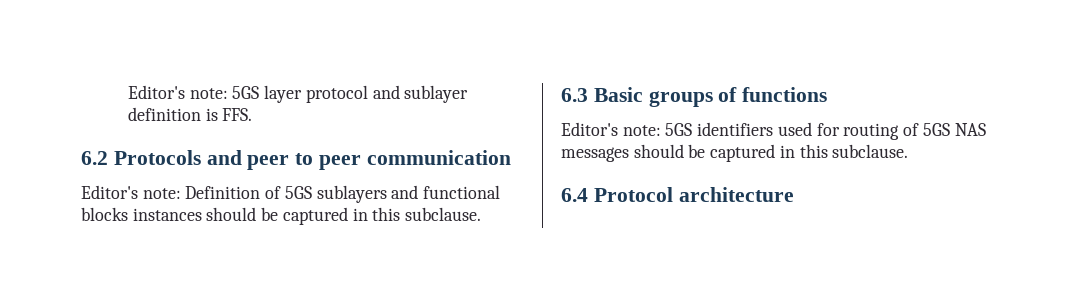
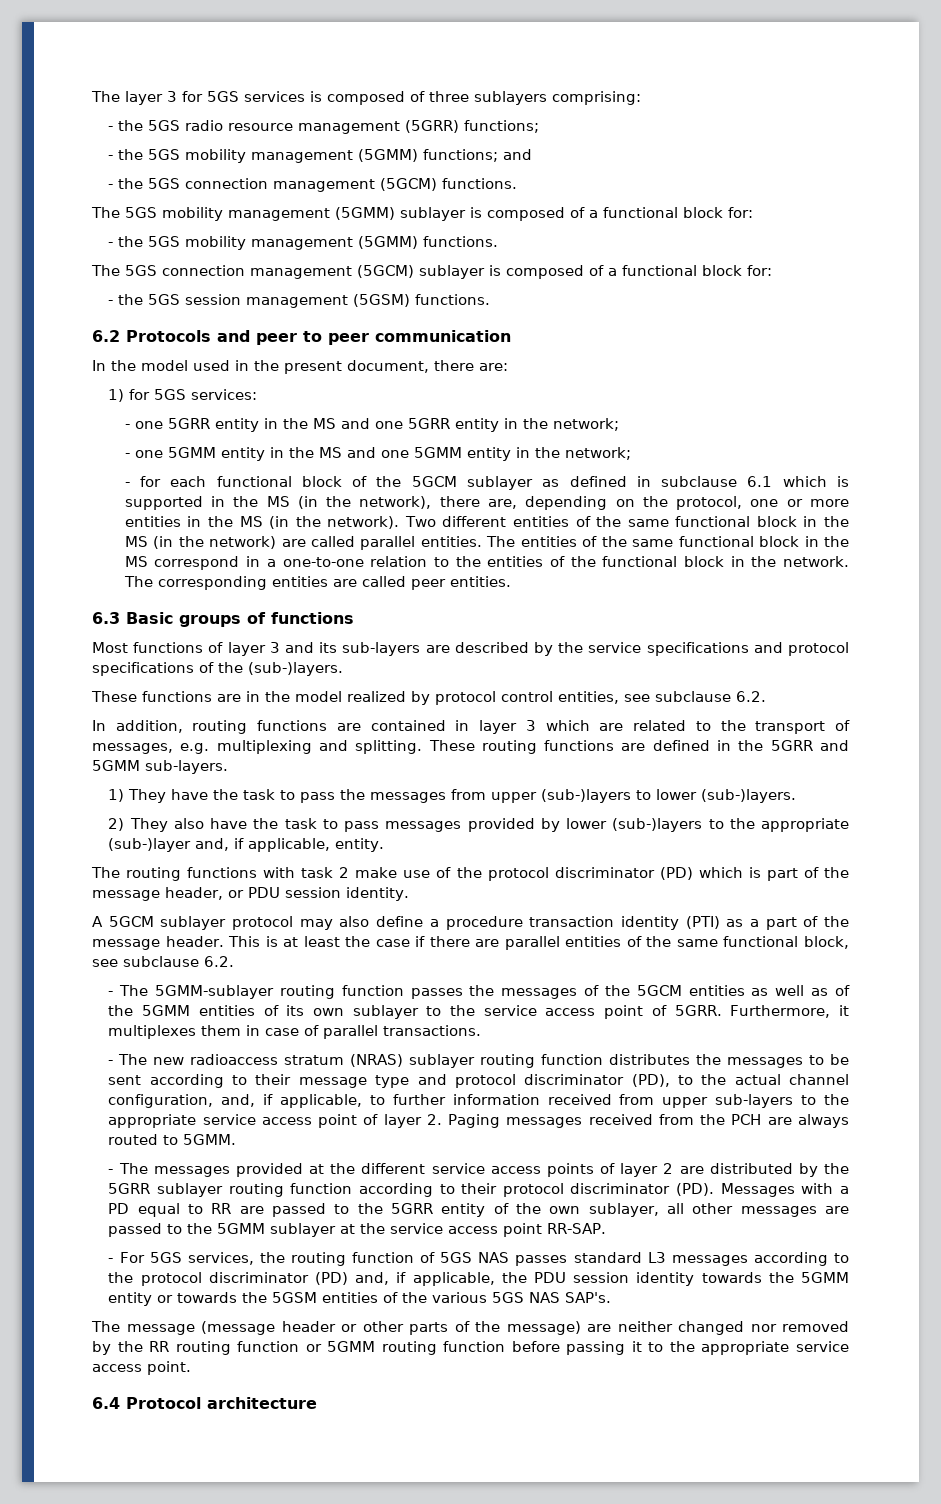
[127,85,469,103] [127,107,253,121] Editor's note: 5GS layer protocol and sublayer definition is FFS. -> [91,91,641,105] [108,120,540,134] [108,149,533,163] [108,178,518,192] [91,207,753,221] [108,236,499,250] [91,265,772,279] [108,294,491,308] The layer 3 for 5GS services is composed of three sublayers comprising: // - the 5GS radio resource management (5GRR) functions; // - the 5GS mobility management (5GMM) functions; and // - the 5GS connection management (5GCM) functions. // The 5GS mobility management (5GMM) sublayer is composed of a functional block for: // - the 5GS mobility management (5GMM) functions. // The 5GS connection management (5GCM) sublayer is composed of a functional block for: // - the 5GS session management (5GSM) functions.
[81,185,501,203] [81,207,482,225] Editor's note: Definition of 5GS sublayers and functional blocks instances should be captured in this subclause. -> [92,360,508,374] [108,389,258,402] [124,418,619,432] [124,447,631,461] [124,476,849,490] [124,496,849,510] [124,516,849,529] [124,536,849,550] [124,556,849,570] [123,576,511,590] In the model used in the present document, there are: // 1) for 5GS services: // - one 5GRR entity in the MS and one 5GRR entity in the network; // - one 5GMM entity in the MS and one 5GMM entity in the network; // - for each functional block of the 5GCM sublayer as defined in subclause 6.1 which is supported in the MS (in the network), there are, depending on the protocol, one or more entities in the MS (in the network). Two different entities of the same functional block in the MS (in the network) are called parallel entities. The entities of the same functional block in the MS correspond in a one-to-one relation to the entities of the functional block in the network. The corresponding entities are called peer entities.
[561,122,986,140] [561,144,909,162] Editor's note: 5GS identifiers used for routing of 5GS NAS messages should be captured in this subclause. -> [92,642,849,656] [92,662,343,676] [91,691,766,705] [92,720,851,734] [92,740,849,754] [92,760,228,774] [108,789,797,803] [108,818,850,832] [108,838,385,852] [91,867,849,881] [92,887,409,901] [92,916,849,930] [92,936,849,950] [92,956,234,967] [108,985,850,999] [108,1005,849,1019] [108,1025,482,1039] [108,1054,849,1068] [108,1074,849,1088] [108,1094,849,1108] [108,1114,850,1128] [108,1134,237,1145] [108,1163,850,1177] [108,1183,849,1197] [108,1203,849,1217] [108,1223,607,1237] [108,1252,849,1266] [108,1272,849,1286] [108,1292,612,1306] [91,1321,849,1335] [92,1341,849,1355] [92,1361,191,1375] Most functions of layer 3 and its sub-layers are described by the service specifications and protocol specifications of the (sub-)layers. // These functions are in the model realized by protocol control entities, see subclause 6.2. // In addition, routing functions are contained in layer 3 which are related to the transport of messages, e.g. multiplexing and splitting. These routing functions are defined in the 5GRR and 5GMM sub-layers. // 1) They have the task to pass the messages from upper (sub-)layers to lower (sub-)layers. // 2) They also have the task to pass messages provided by lower (sub-)layers to the appropriate (sub-)layer and, if applicable, entity. // The routing functions with task 2 make use of the protocol discriminator (PD) which is part of the message header, or PDU session identity. // A 5GCM sublayer protocol may also define a procedure transaction identity (PTI) as a part of the message header. This is at least the case if there are parallel entities of the same functional block, see subclause 6.2. // - The 5GMM-sublayer routing function passes the messages of the 5GCM entities as well as of the 5GMM entities of its own sublayer to the service access point of 5GRR. Furthermore, it multiplexes them in case of parallel transactions. // - The new radioaccess stratum (NRAS) sublayer routing function distributes the messages to be sent according to their message type and protocol discriminator (PD), to the actual channel configuration, and, if applicable, to further information received from upper sub-layers to the appropriate service access point of layer 2. Paging messages received from the PCH are always routed to 5GMM. // - The messages provided at the different service access points of layer 2 are distributed by the 5GRR sublayer routing function according to their protocol discriminator (PD). Messages with a PD equal to RR are passed to the 5GRR entity of the own sublayer, all other messages are passed to the 5GMM sublayer at the service access point RR-SAP. // - For 5GS services, the routing function of 5GS NAS passes standard L3 messages according to the protocol discriminator (PD) and, if applicable, the PDU session identity towards the 5GMM entity or towards the 5GSM entities of the various 5GS NAS SAP's. // The message (message header or other parts of the message) are neither changed nor removed by the RR routing function or 5GMM routing function before passing it to the appropriate service access point.

